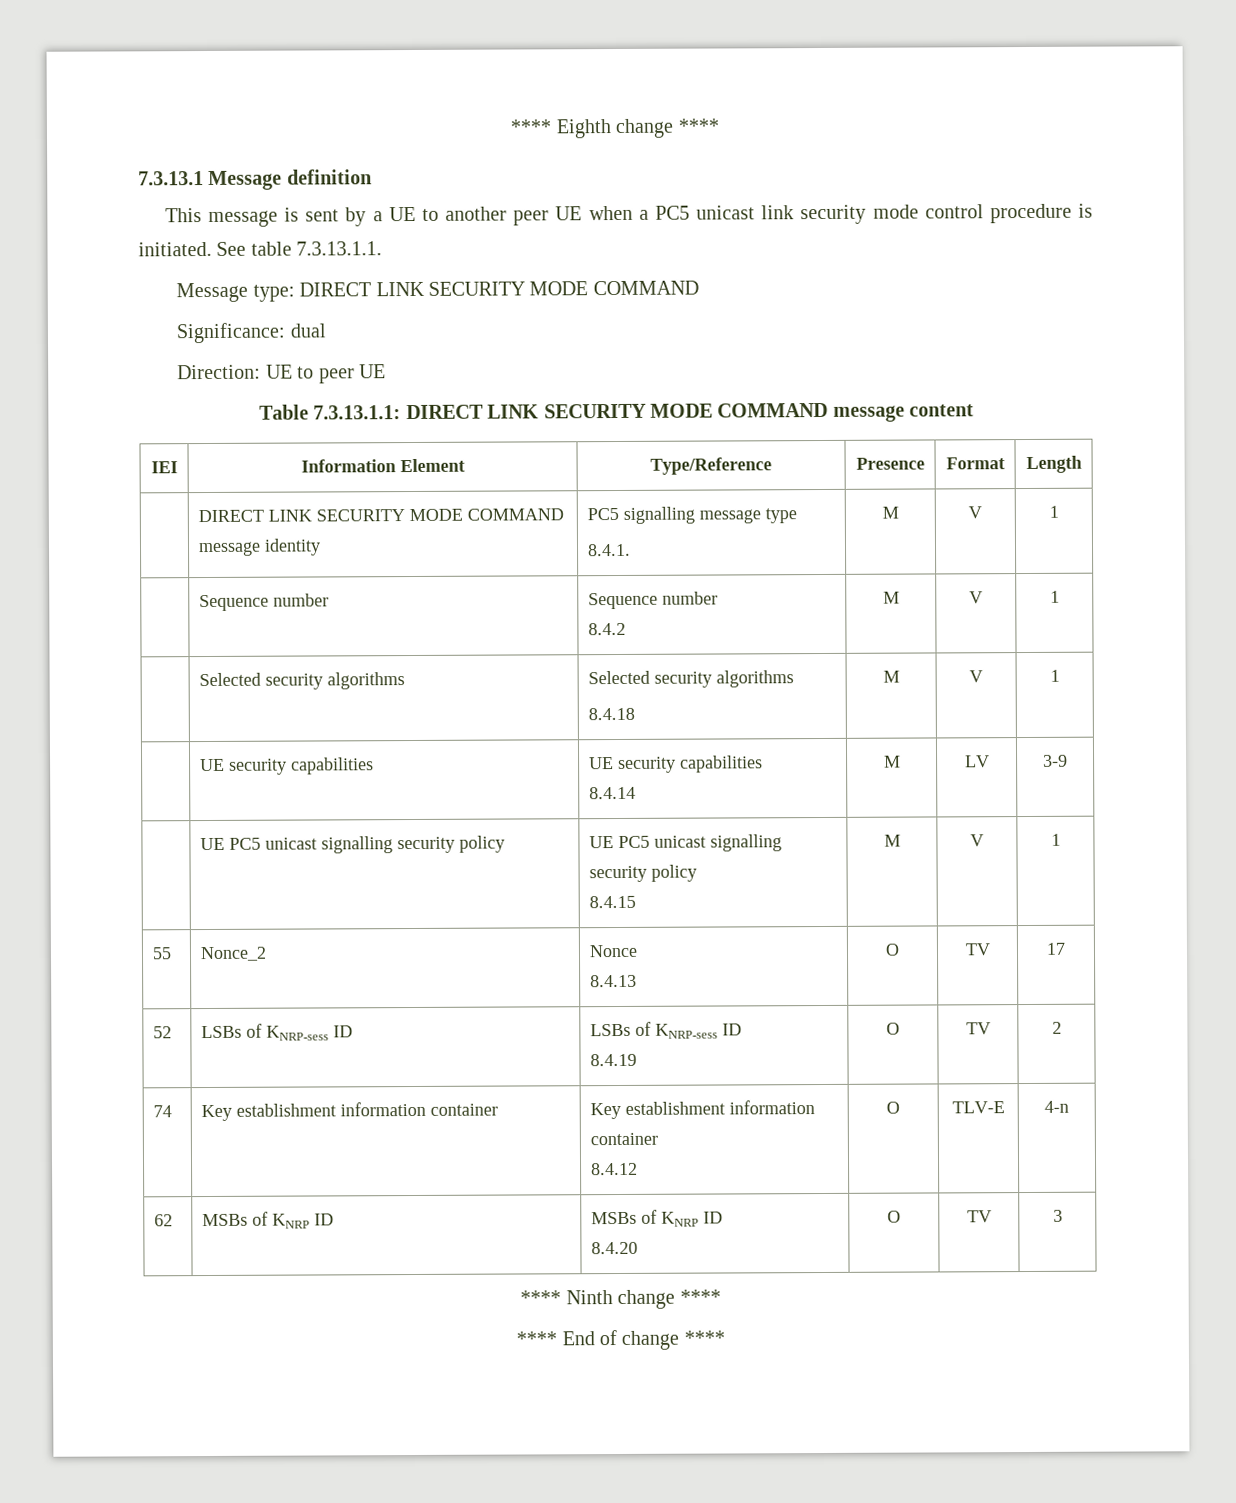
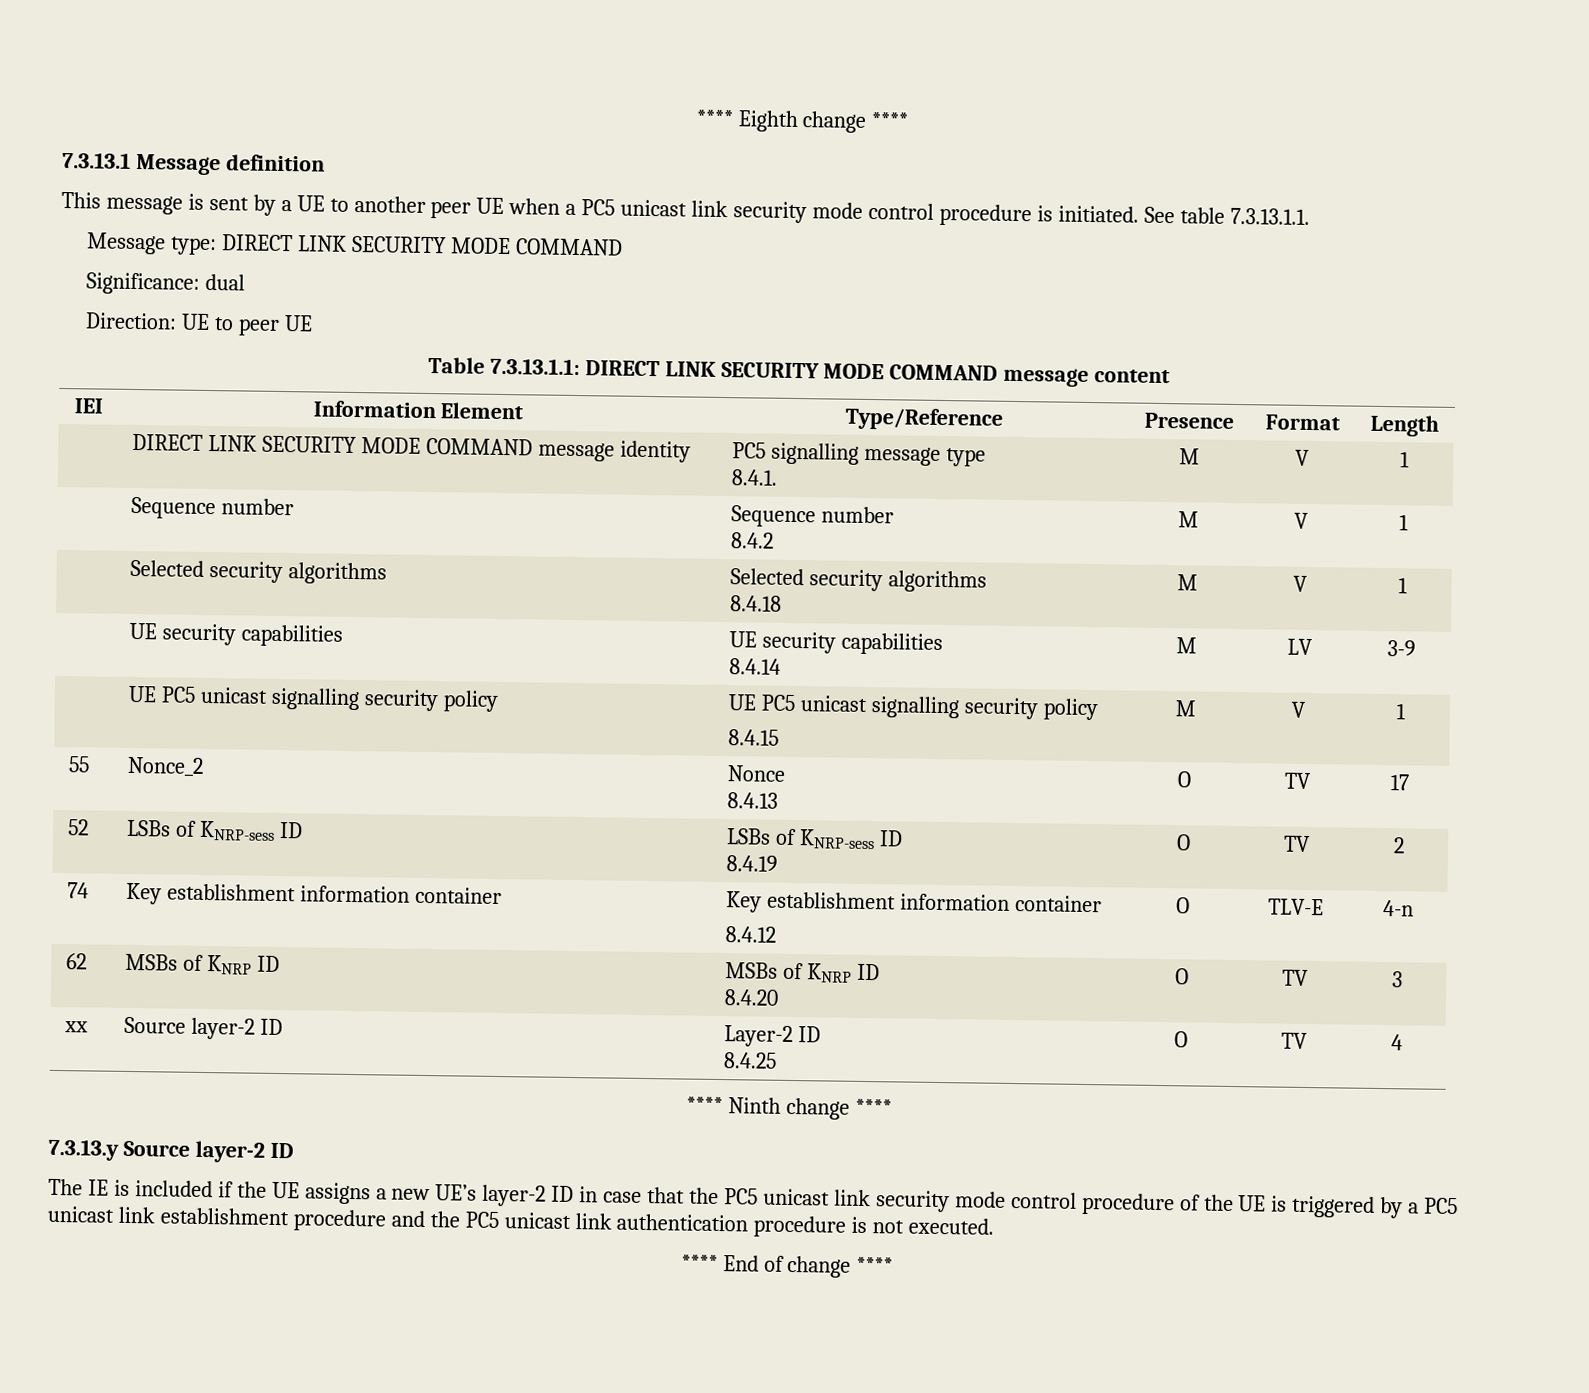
[520,1289,721,1310] // **** Ninth change **** -> [64,1021,89,1033] [124,1016,284,1040] [724,1025,822,1048] [723,1052,778,1069] [1174,1031,1188,1048] [1281,1032,1308,1050] [1390,1034,1403,1051] [686,1096,892,1120] [48,1138,294,1163] [48,1178,1459,1219] [47,1205,995,1238] // xx | Source layer-2 ID | Layer-2 ID // 8.4.25 | O | TV | 4 // **** Ninth change **** // 7.3.13.y Source layer-2 ID // The IE is included if the UE assigns a new UE’s layer-2 ID in case that the PC5 unicast link security mode control procedure of the UE is triggered by a PC5 unicast link establishment procedure and the PC5 unicast link authentication procedure is not executed.

